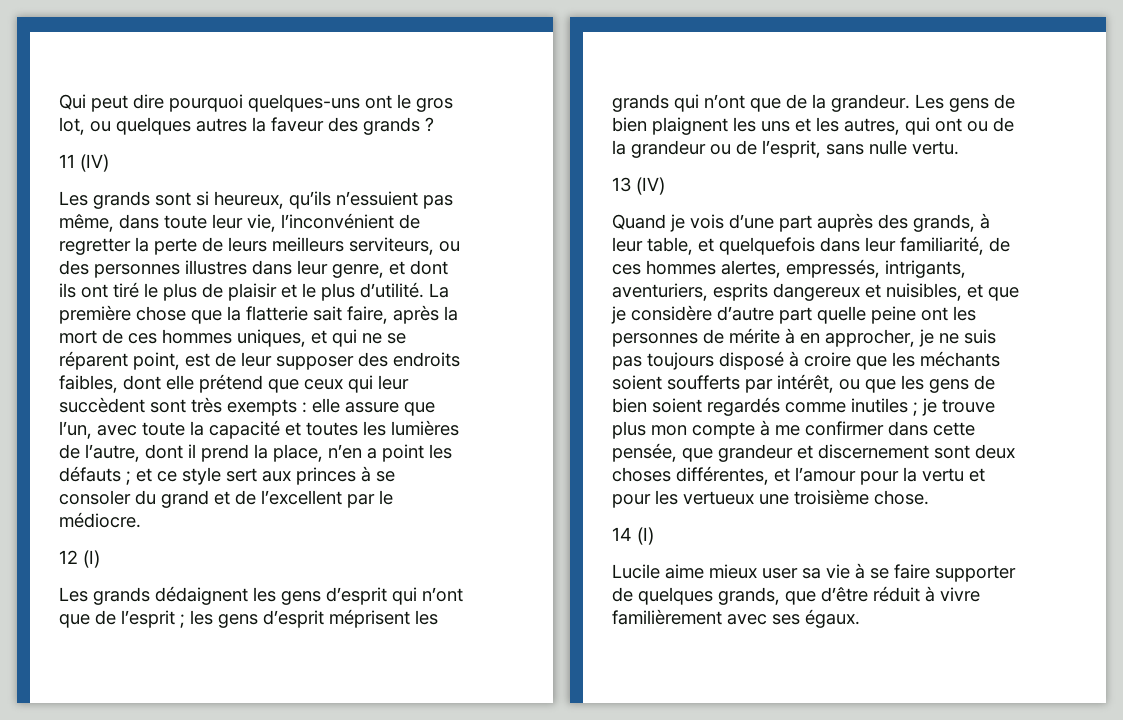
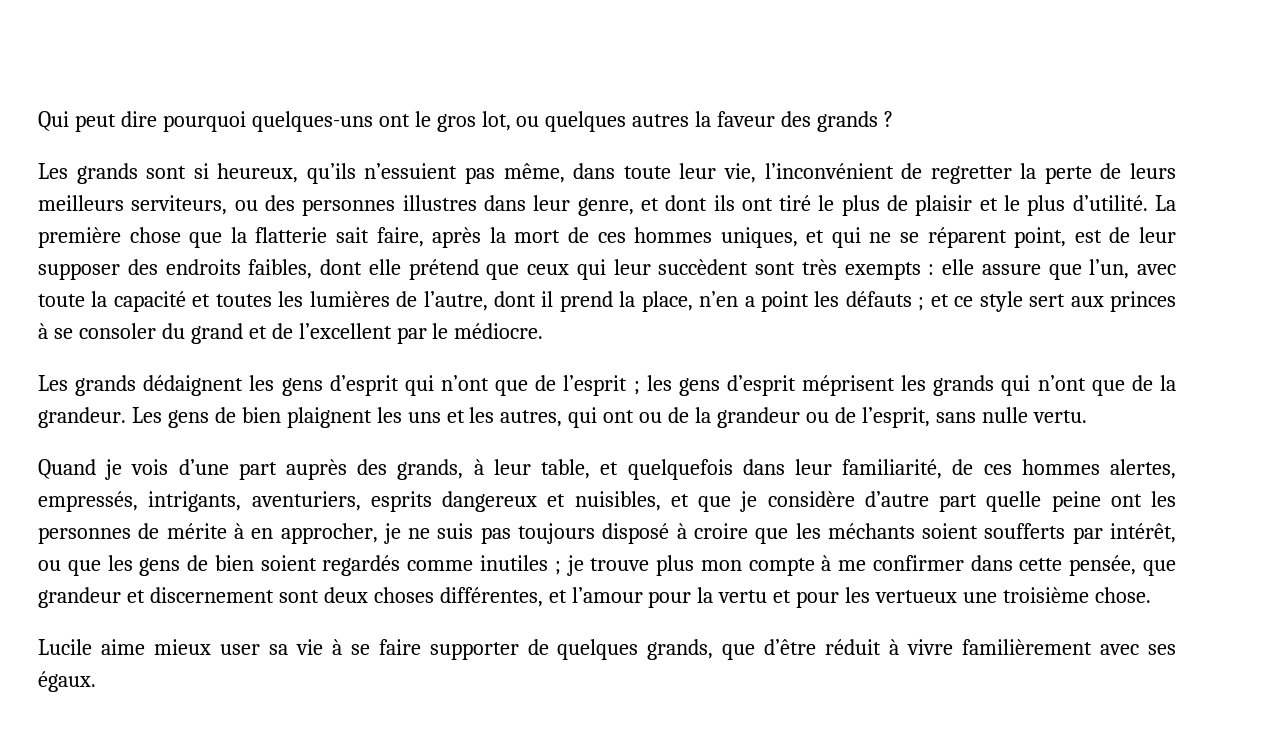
[59,154,109,172] // 11 (IV) -> (894, 119) none
[59,550,100,568] // 12 (I) -> (544, 331) none
[612,177,665,195] // 13 (IV) -> (1087, 416) none
[612,527,654,545] // 14 (I) -> (1151, 595) none

